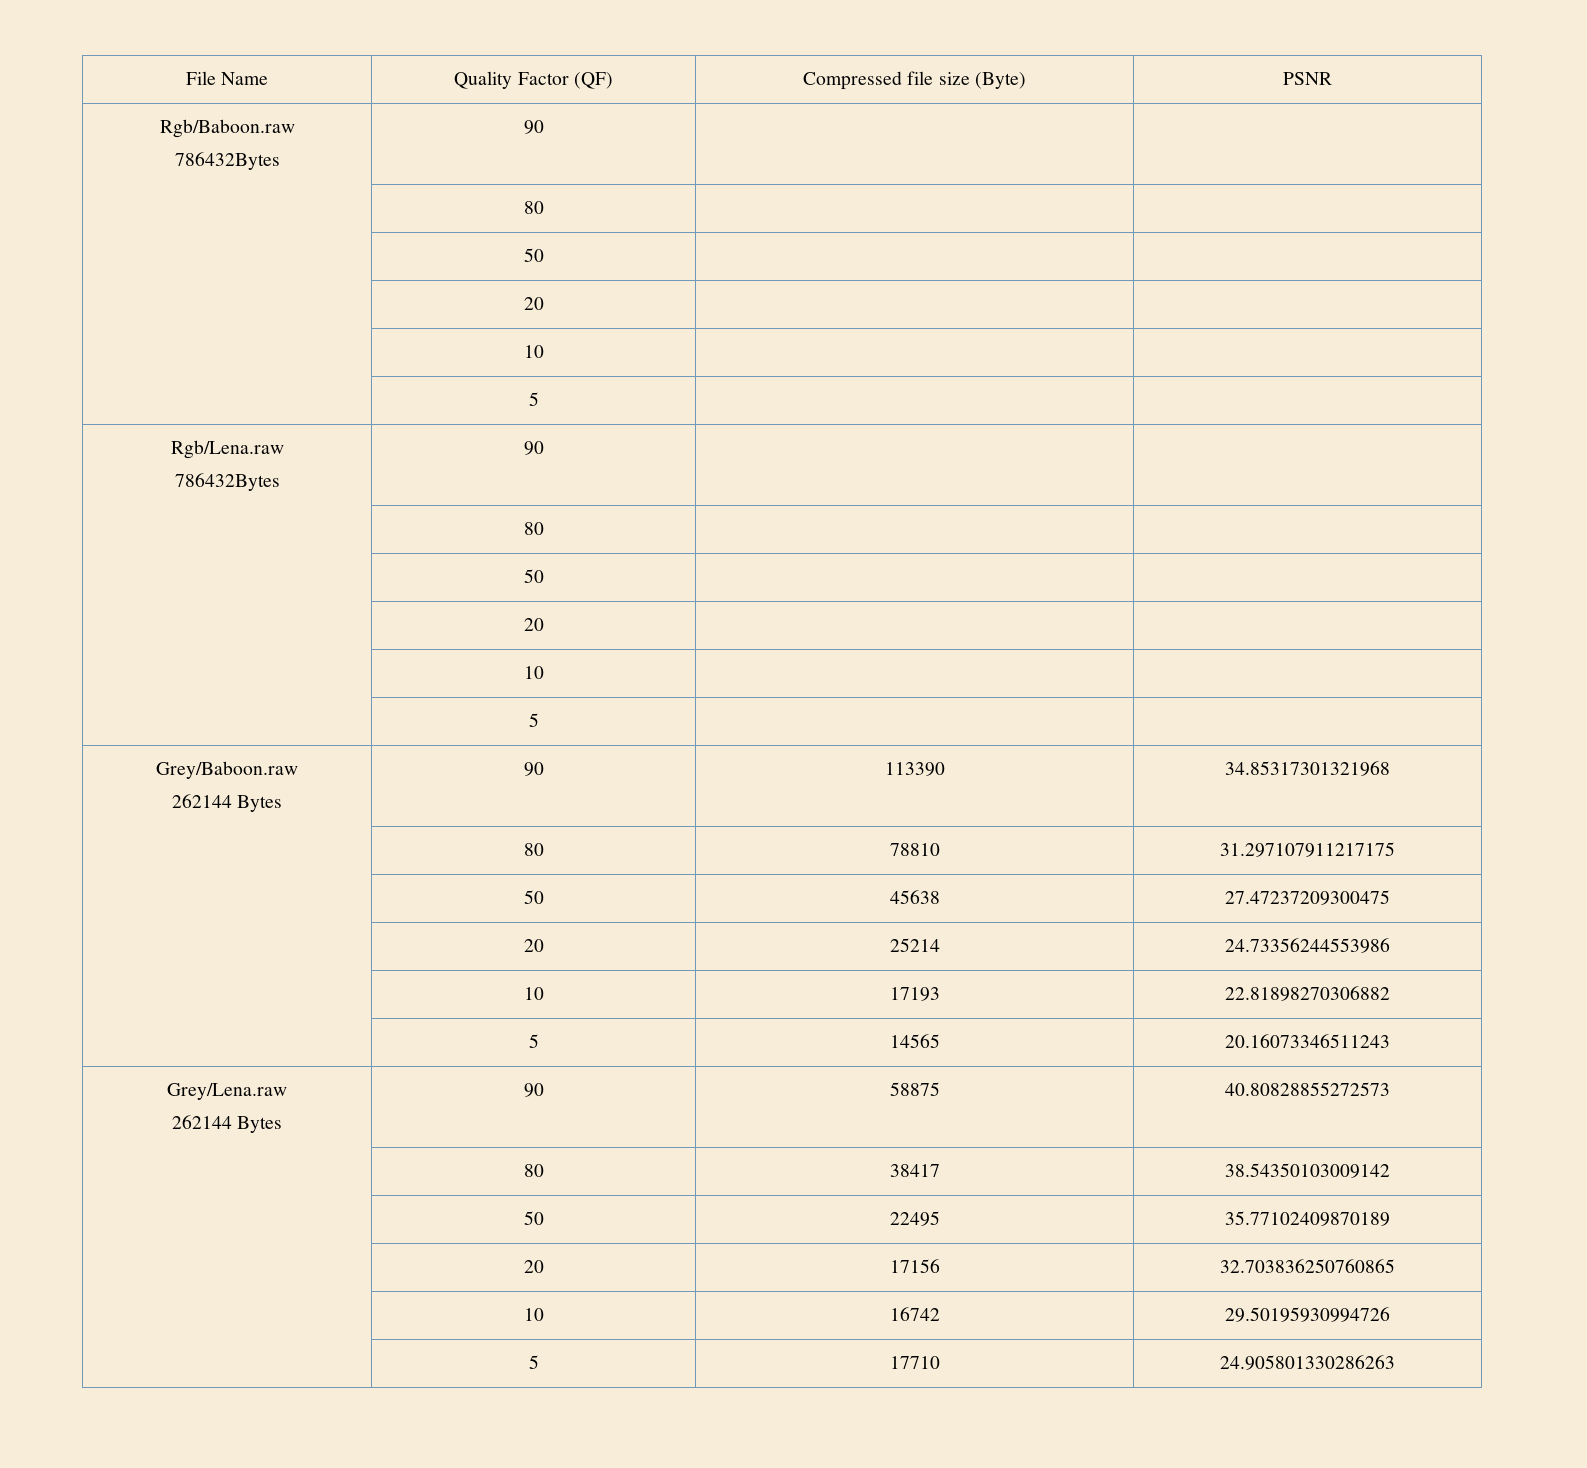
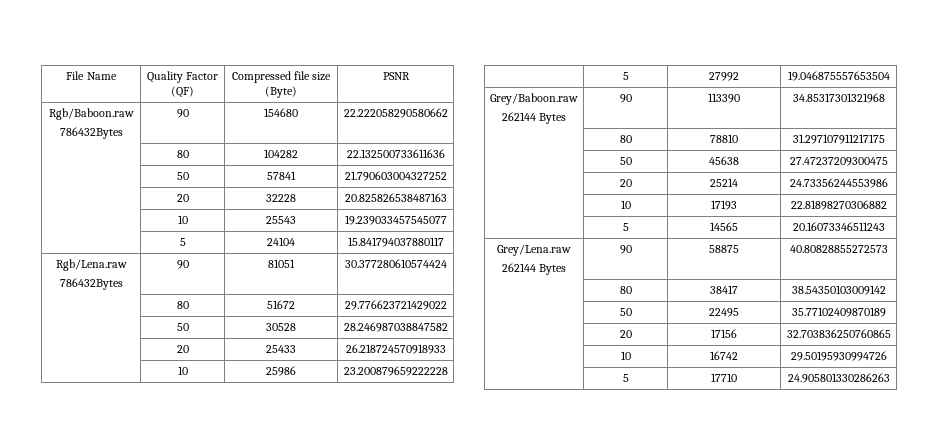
[523,201,544,214] [523,248,544,262] [523,297,544,310] [523,345,544,358] [528,392,539,406] | // | 80 | | // | 50 | | // | 20 | | // | 10 | | // | 5 | | -> [264,108,298,117] [343,108,448,118] [176,150,189,158] [264,149,298,158] [346,149,445,158] [176,172,189,180] [267,171,296,180] [344,171,447,181] [176,194,189,202] [266,194,296,202] [344,193,447,202] [177,215,188,224] [266,216,296,224] [344,215,447,225] [179,238,186,246] [267,237,295,246] [347,237,444,247] 154680 | 22.222058290580662 // | 80 | 104282 | 22.132500733611636 // | 50 | 57841 | 21.790603004327252 // | 20 | 32228 | 20.825826538487163 // | 10 | 25543 | 19.239033457545077 // | 5 | 24104 | 15.841794037880117
[523,522,544,535] [523,569,544,583] [523,618,544,631] [523,666,544,679] [528,713,539,727] | // | 80 | | // | 50 | | // | 20 | | // | 10 | | // | 5 | | -> [268,259,295,268] [344,259,447,268] [176,301,189,309] [267,300,295,309] [344,300,447,310] [176,323,189,331] [266,323,296,331] [343,322,448,332] [176,345,189,353] [266,345,296,353] [345,344,446,354] [177,366,188,375] [266,366,296,376] [343,366,448,376] [622,72,629,80] [709,72,739,81] [787,71,890,81] 81051 | 30.377280610574424 // | 80 | 51672 | 29.776623721429022 // | 50 | 30528 | 28.246987038847582 // | 20 | 25433 | 26.218724570918933 // | 10 | 25986 | 23.200879659222228 // | 5 | 27992 | 19.046875557653504

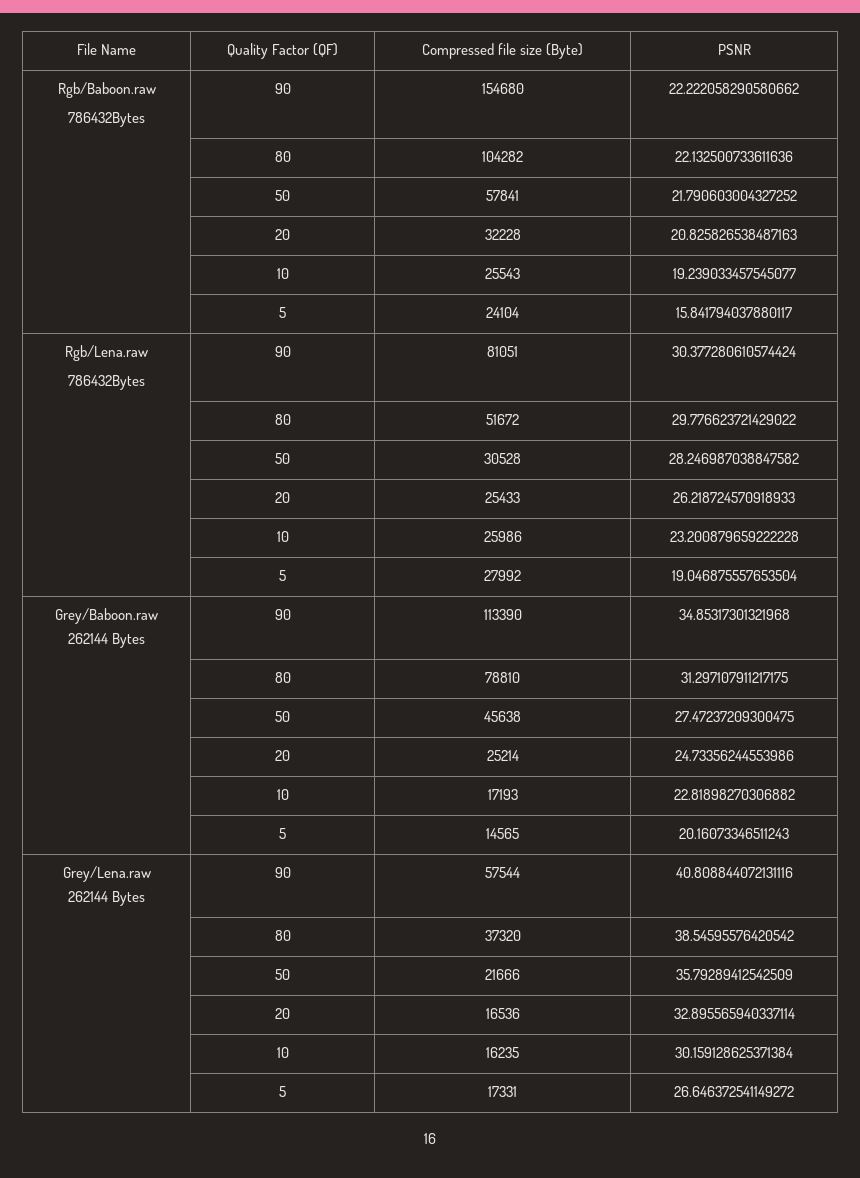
[709,245,739,253] [789,245,888,253] [619,286,632,294] [710,285,738,294] [791,285,886,295] [619,308,632,316] [709,308,739,317] [791,307,886,317] [619,330,632,338] [711,329,737,338] [786,329,891,338] [620,351,631,360] [710,351,738,360] [790,351,887,361] [622,374,629,382] [711,373,737,382] [787,373,890,383] 58875 | 40.80828855272573 // | 80 | 38417 | 38.54350103009142 // | 50 | 22495 | 35.77102409870189 // | 20 | 17156 | 32.703836250760865 // | 10 | 16742 | 29.50195930994726 // | 5 | 17710 | 24.905801330286263 -> [485,867,520,878] [675,867,793,878] [274,930,291,941] [484,930,521,941] [674,930,794,941] [275,969,290,980] [485,969,520,980] [675,969,793,980] [275,1008,290,1019] [485,1008,520,1019] [673,1008,795,1019] [276,1047,289,1058] [486,1047,519,1058] [675,1047,793,1058] [279,1086,286,1097] [488,1086,517,1097] [674,1086,794,1097] [424,1133,436,1144] 57544 | 40.808844072131116 // | 80 | 37320 | 38.54595576420542 // | 50 | 21666 | 35.79289412542509 // | 20 | 16536 | 32.895565940337114 // | 10 | 16235 | 30.159128625371384 // | 5 | 17331 | 26.646372541149272 // 16

